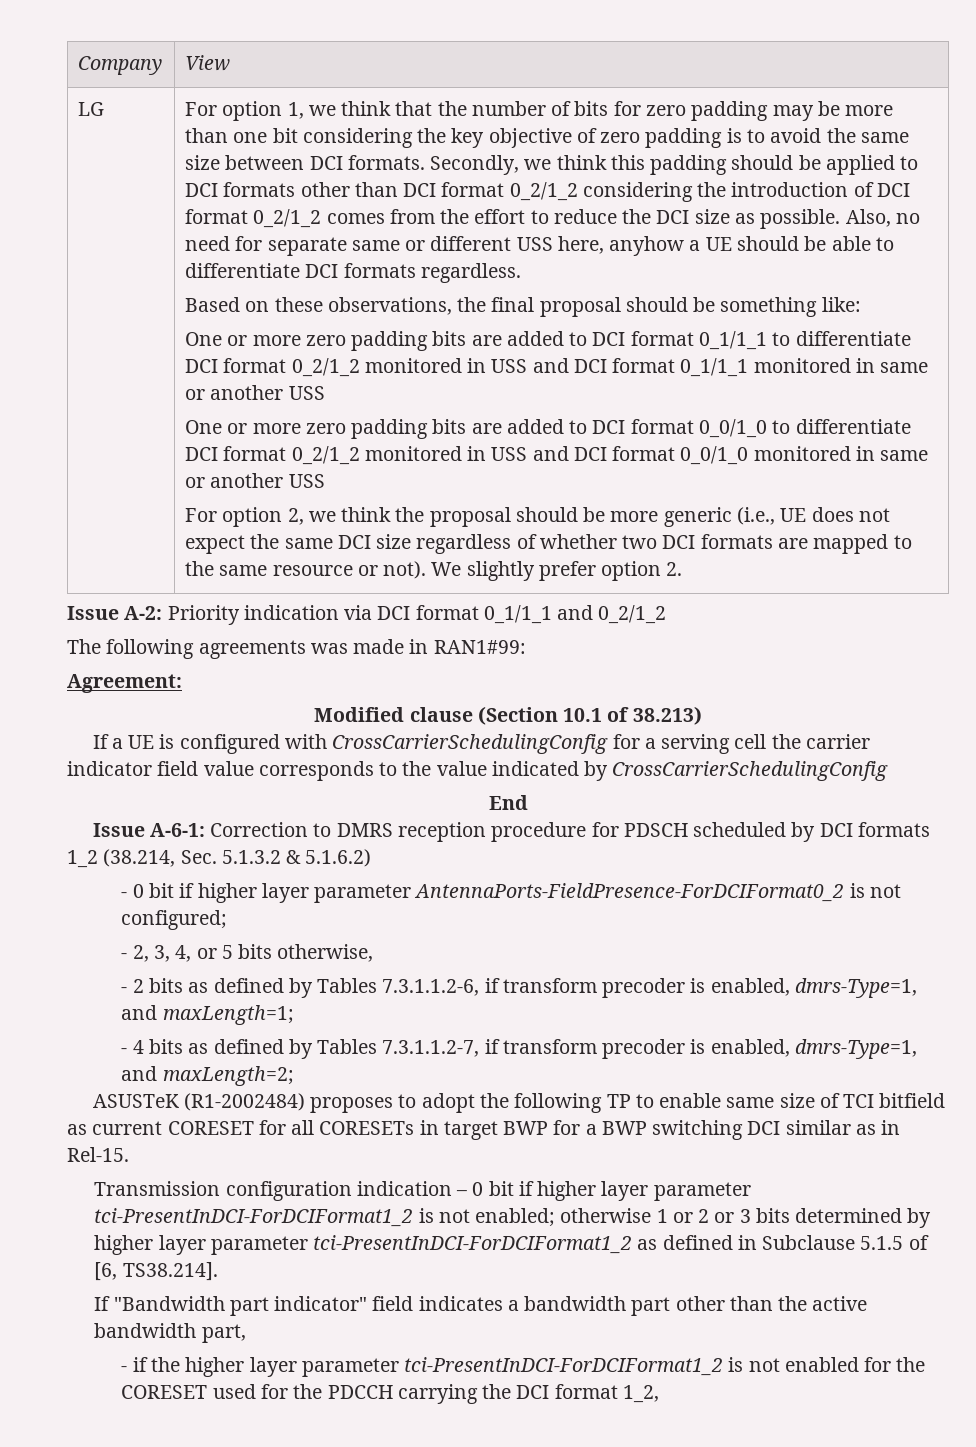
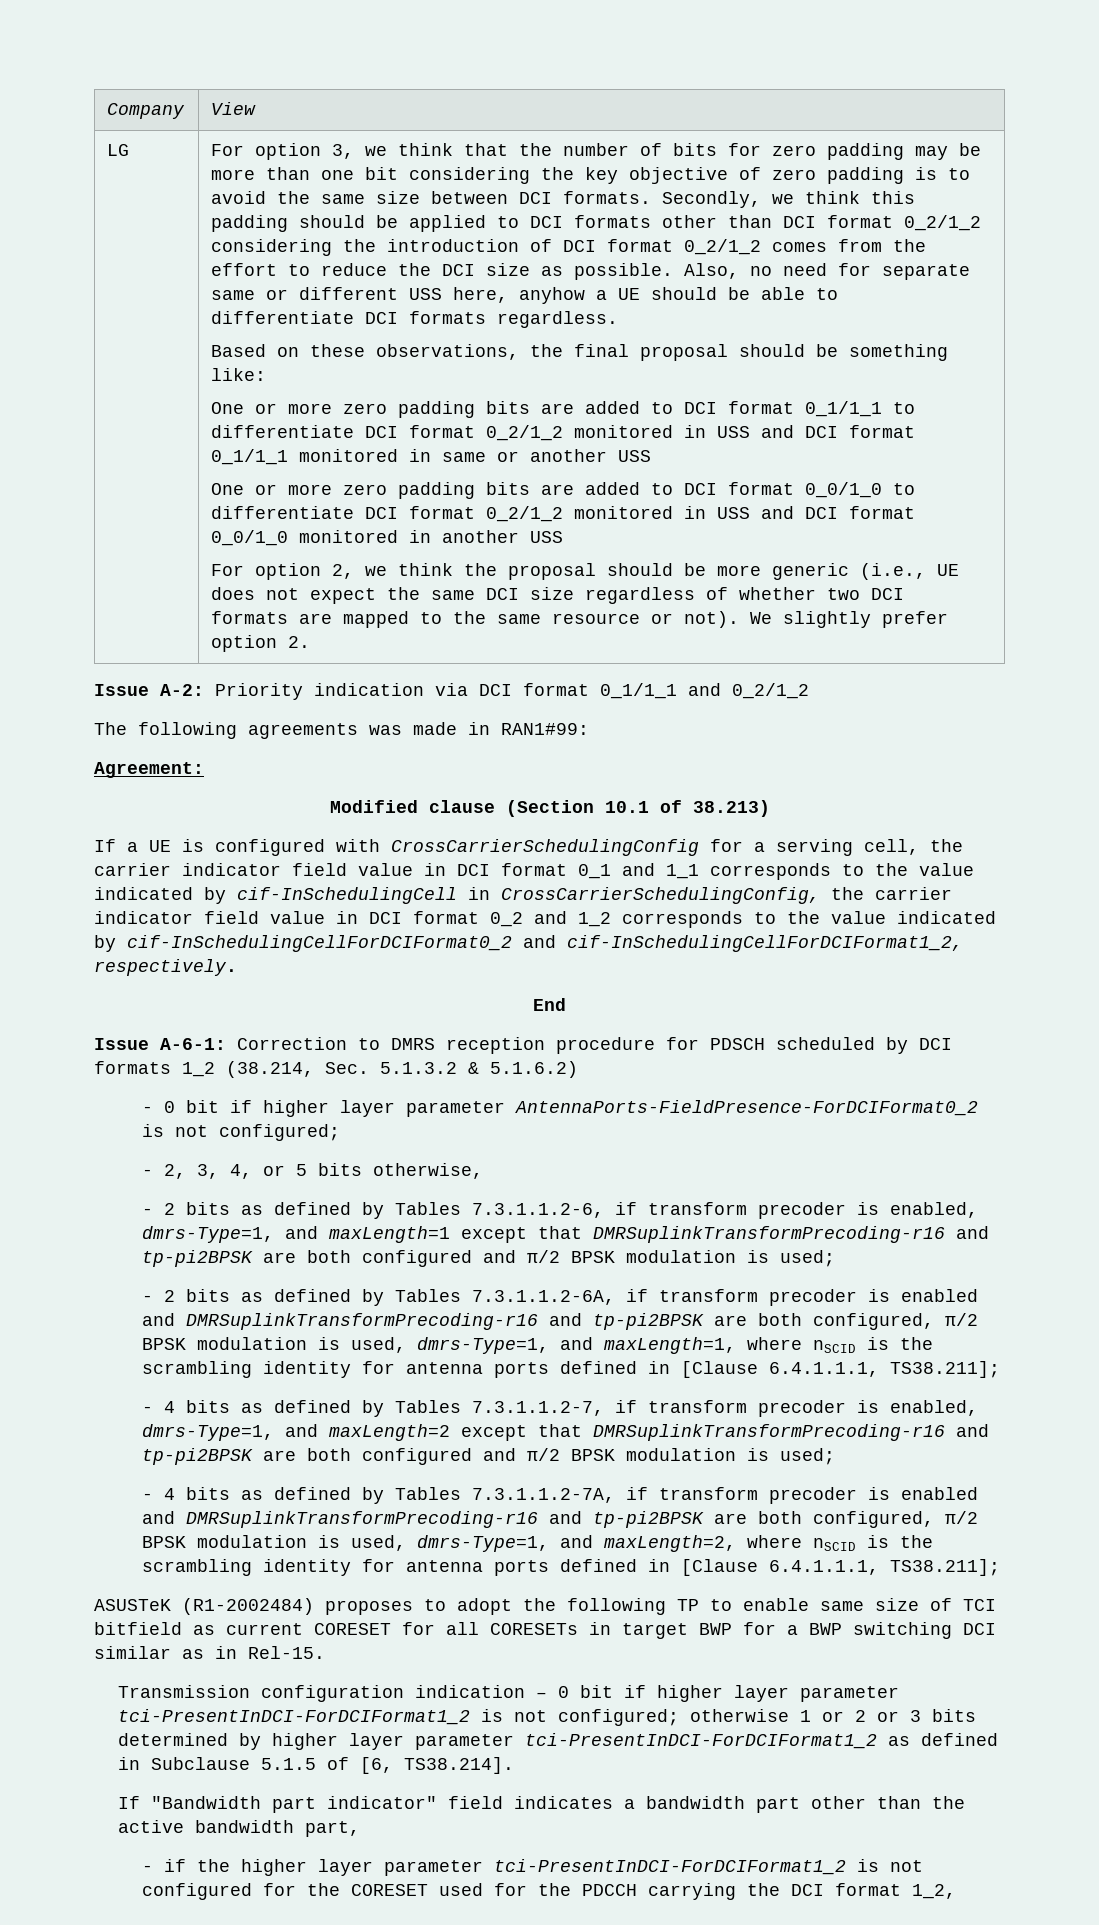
[287,102,304,119] 1, -> [332,144,355,159] 3,
[880,450,929,461] [185,477,206,488] same or -> (432, 536) none
[734,734,870,749] [67,761,889,781] cell the carrier indicator field value corresponds to the value indicated by CrossCarrierSchedulingConfig -> [864,839,963,855] [94,863,974,880] [94,887,952,904] [94,911,996,928] [94,935,963,952] [94,959,237,976] cell, the carrier indicator field value in DCI format 0_1 and 1_1 corresponds to the value indicated by cif-InSchedulingCell in CrossCarrierSchedulingConfig, the carrier indicator field value in DCI format 0_2 and 1_2 corresponds to the value indicated by cif-InSchedulingCellForDCIFormat0_2 and cif-InSchedulingCellForDCIFormat1_2, respectively.
[162,1005,294,1025] maxLength=1; -> [329,1226,990,1243] [142,1250,836,1267] [142,1289,979,1306] [142,1313,979,1330] [142,1337,934,1354] [142,1361,1001,1378] maxLength=1 except that DMRSuplinkTransformPrecoding-r16 and tp-pi2BPSK are both configured and π/2 BPSK modulation is used; // - 2 bits as defined by Tables 7.3.1.1.2-6A, if transform precoder is enabled and DMRSuplinkTransformPrecoding-r16 and tp-pi2BPSK are both configured, π/2 BPSK modulation is used, dmrs-Type=1, and maxLength=1, where nSCID is the scrambling identity for antenna ports defined in [Clause 6.4.1.1.1, TS38.211];
[162,1066,294,1086] maxLength=2; -> [329,1424,990,1441] [142,1448,836,1465] [142,1487,979,1504] [142,1511,979,1528] [142,1535,934,1552] [142,1559,1001,1576] maxLength=2 except that DMRSuplinkTransformPrecoding-r16 and tp-pi2BPSK are both configured and π/2 BPSK modulation is used; // - 4 bits as defined by Tables 7.3.1.1.2-7A, if transform precoder is enabled and DMRSuplinkTransformPrecoding-r16 and tp-pi2BPSK are both configured, π/2 BPSK modulation is used, dmrs-Type=1, and maxLength=2, where nSCID is the scrambling identity for antenna ports defined in [Clause 6.4.1.1.1, TS38.211];
[475,1208,556,1227] enabled; -> [558,1709,680,1726] configured;
[784,1357,859,1372] enabled -> [142,1883,253,1900] configured

